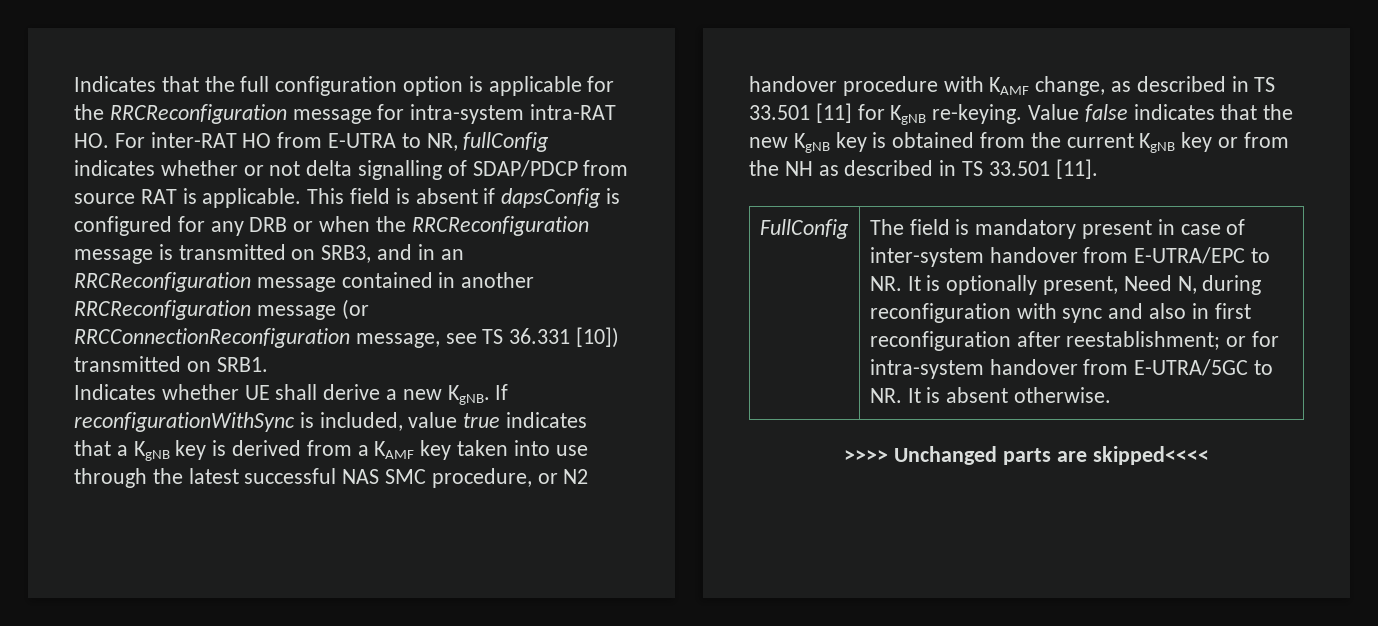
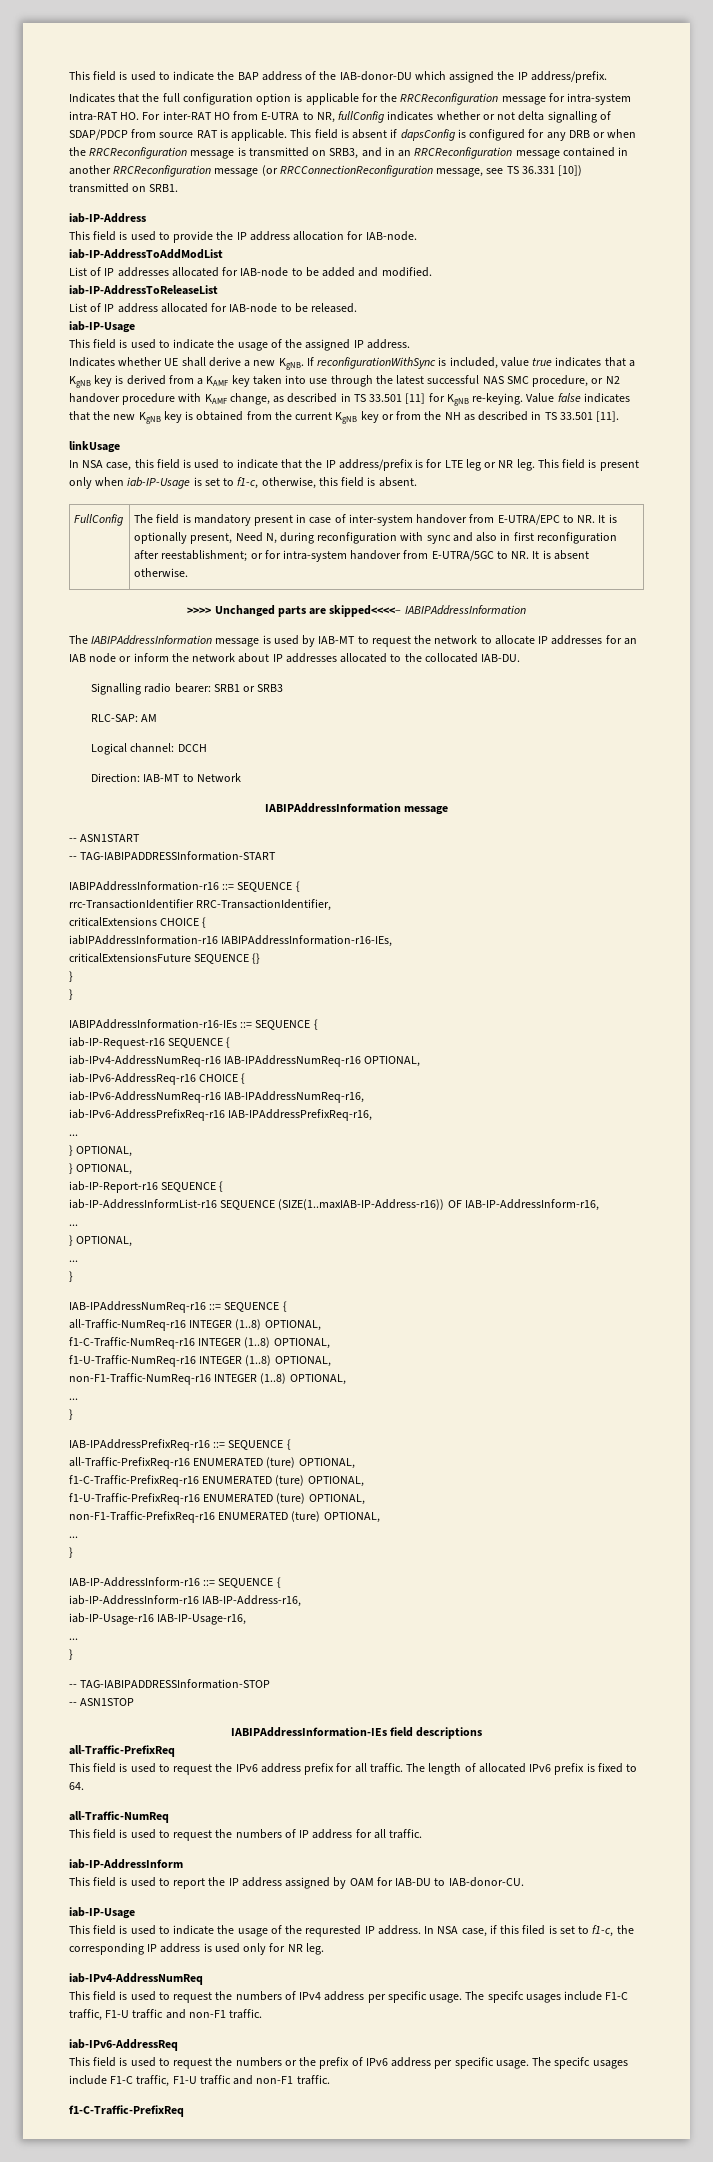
(74, 84) none -> [69,71,607,83] This field is used to indicate the BAP address of the IAB-donor-DU which assigned the IP address/prefix. //
(268, 364) none -> [69,213,146,223] [69,231,417,243] [69,249,223,259] [69,267,432,277] [69,285,218,295] [69,303,358,313] [69,321,135,333] [69,339,410,351] // iab-IP-Address // This field is used to provide the IP address allocation for IAB-node. // iab-IP-AddressToAddModList // List of IP addresses allocated for IAB-node to be added and modified. // iab-IP-AddressToReleaseList // List of IP address allocated for IAB-node to be released. // iab-IP-Usage // This field is used to indicate the usage of the assigned IP address.
(1098, 169) none -> [69,441,120,453] [69,459,639,471] [69,477,417,489] // linkUsage // In NSA case, this field is used to indicate that the IP address/prefix is for LTE leg or NR leg. This field is present only when iab-IP-Usage is set to f1-c, otherwise, this field is absent.
[1092,446,1209,465] skipped<<<< -> [329,605,526,617] [69,635,637,647] [69,653,521,663] [91,683,284,695] [91,714,158,722] [91,743,207,755] [91,773,241,782] [264,803,449,815] [69,834,141,842] [69,851,277,861] [69,881,300,892] [69,899,332,911] [69,917,207,928] [69,935,393,947] [69,953,261,964] [69,971,73,982] [69,989,73,1000] [69,1019,318,1030] [69,1037,231,1049] [69,1055,421,1067] [69,1073,246,1085] [69,1091,365,1103] [69,1109,373,1121] [69,1134,78,1136] [69,1145,133,1157] [69,1163,133,1175] [69,1181,224,1193] [69,1199,599,1211] [69,1224,78,1226] [69,1235,133,1247] [69,1260,78,1262] [69,1271,73,1282] [69,1301,287,1313] [69,1319,321,1331] [69,1337,330,1349] [69,1355,331,1367] [69,1373,346,1385] [69,1398,78,1400] [69,1409,73,1420] [69,1439,291,1451] [69,1457,355,1469] [69,1475,364,1487] [69,1493,365,1505] [69,1511,380,1523] [69,1536,78,1538] [69,1547,73,1558] [69,1577,281,1588] [69,1595,302,1607] [69,1613,247,1625] [69,1638,78,1640] [69,1649,73,1660] [69,1679,271,1689] [69,1698,135,1706] [230,1727,483,1739] [69,1745,175,1757] [69,1763,638,1775] [69,1782,84,1790] [69,1811,169,1823] [69,1829,423,1841] [69,1859,183,1869] [69,1877,524,1889] [69,1907,135,1919] [69,1925,634,1937] [69,1943,324,1955] [69,1973,203,1985] [69,1991,629,2003] [69,2009,263,2021] [69,2039,178,2051] [69,2057,628,2069] [69,2075,330,2087] [69,2105,184,2117] skipped<<<<– IABIPAddressInformation // The IABIPAddressInformation message is used by IAB-MT to request the network to allocate IP addresses for an IAB node or inform the network about IP addresses allocated to the collocated IAB-DU. // Signalling radio bearer: SRB1 or SRB3 // RLC-SAP: AM // Logical channel: DCCH // Direction: IAB-MT to Network // IABIPAddressInformation message // -- ASN1START // -- TAG-IABIPADDRESSInformation-START // IABIPAddressInformation-r16 ::= SEQUENCE { // rrc-TransactionIdentifier RRC-TransactionIdentifier, // criticalExtensions CHOICE { // iabIPAddressInformation-r16 IABIPAddressInformation-r16-IEs, // criticalExtensionsFuture SEQUENCE {} // } // } // IABIPAddressInformation-r16-IEs ::= SEQUENCE { // iab-IP-Request-r16 SEQUENCE { // iab-IPv4-AddressNumReq-r16 IAB-IPAddressNumReq-r16 OPTIONAL, // iab-IPv6-AddressReq-r16 CHOICE { // iab-IPv6-AddressNumReq-r16 IAB-IPAddressNumReq-r16, // iab-IPv6-AddressPrefixReq-r16 IAB-IPAddressPrefixReq-r16, // ... // } OPTIONAL, // } OPTIONAL, // iab-IP-Report-r16 SEQUENCE { // iab-IP-AddressInformList-r16 SEQUENCE (SIZE(1..maxIAB-IP-Address-r16)) OF IAB-IP-AddressInform-r16, // ... // } OPTIONAL, // ... // } // IAB-IPAddressNumReq-r16 ::= SEQUENCE { // all-Traffic-NumReq-r16 INTEGER (1..8) OPTIONAL, // f1-C-Traffic-NumReq-r16 INTEGER (1..8) OPTIONAL, // f1-U-Traffic-NumReq-r16 INTEGER (1..8) OPTIONAL, // non-F1-Traffic-NumReq-r16 INTEGER (1..8) OPTIONAL, // ... // } // IAB-IPAddressPrefixReq-r16 ::= SEQUENCE { // all-Traffic-PrefixReq-r16 ENUMERATED (ture) OPTIONAL, // f1-C-Traffic-PrefixReq-r16 ENUMERATED (ture) OPTIONAL, // f1-U-Traffic-PrefixReq-r16 ENUMERATED (ture) OPTIONAL, // non-F1-Traffic-PrefixReq-r16 ENUMERATED (ture) OPTIONAL, // ... // } // IAB-IP-AddressInform-r16 ::= SEQUENCE { // iab-IP-AddressInform-r16 IAB-IP-Address-r16, // iab-IP-Usage-r16 IAB-IP-Usage-r16, // ... // } // -- TAG-IABIPADDRESSInformation-STOP // -- ASN1STOP // IABIPAddressInformation-IEs field descriptions // all-Traffic-PrefixReq // This field is used to request the IPv6 address prefix for all traffic. The length of allocated IPv6 prefix is fixed to 64. // all-Traffic-NumReq // This field is used to request the numbers of IP address for all traffic. // iab-IP-AddressInform // This field is used to report the IP address assigned by OAM for IAB-DU to IAB-donor-CU. // iab-IP-Usage // This field is used to indicate the usage of the requrested IP address. In NSA case, if this filed is set to f1-c, the corresponding IP address is used only for NR leg. // iab-IPv4-AddressNumReq // This field is used to request the numbers of IPv4 address per specific usage. The specifc usages include F1-C traffic, F1-U traffic and non-F1 traffic. // iab-IPv6-AddressReq // This field is used to request the numbers or the prefix of IPv6 address per specific usage. The specifc usages include F1-C traffic, F1-U traffic and non-F1 traffic. // f1-C-Traffic-PrefixReq

